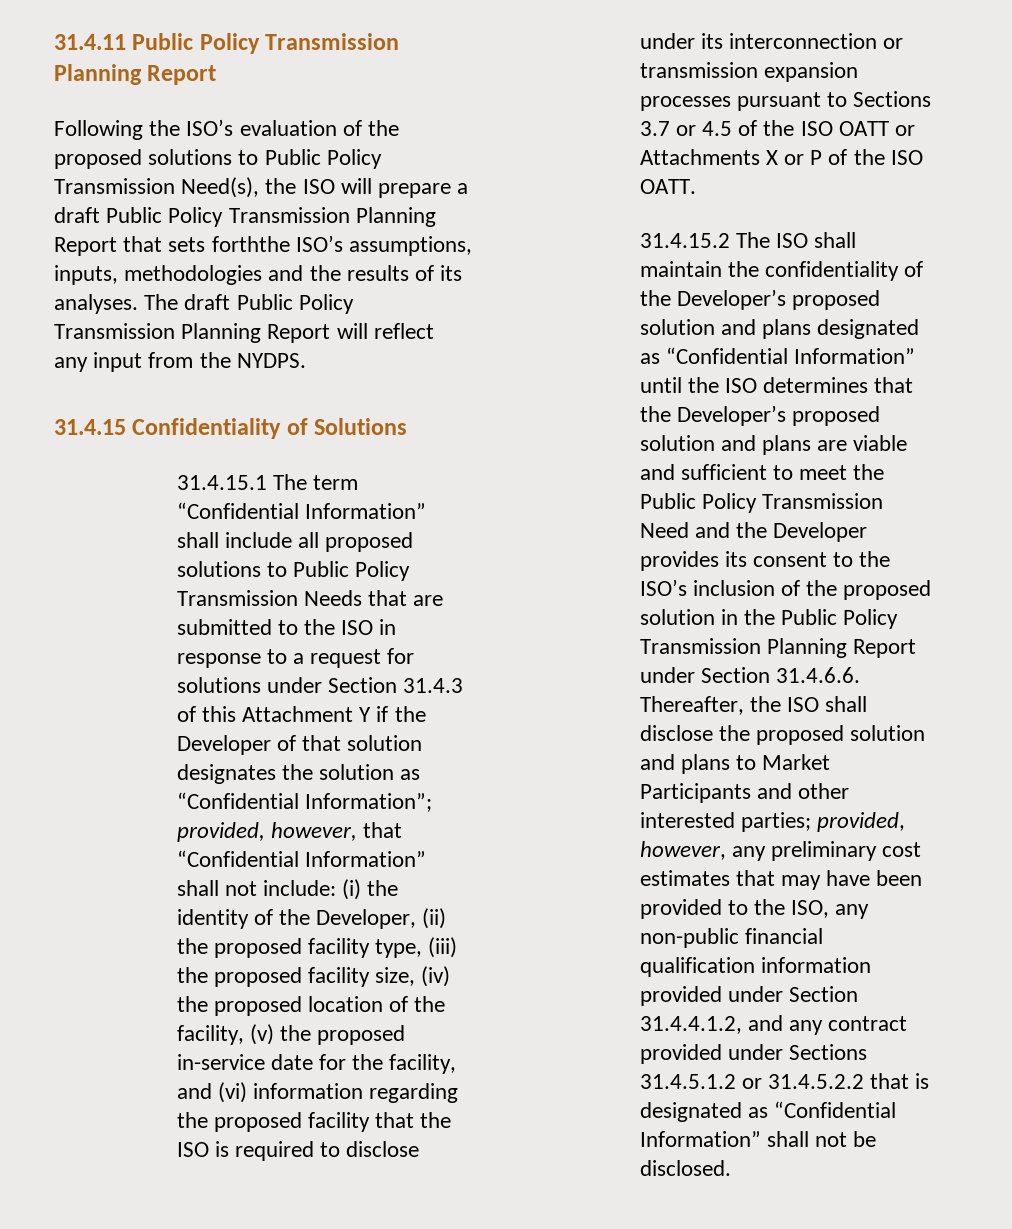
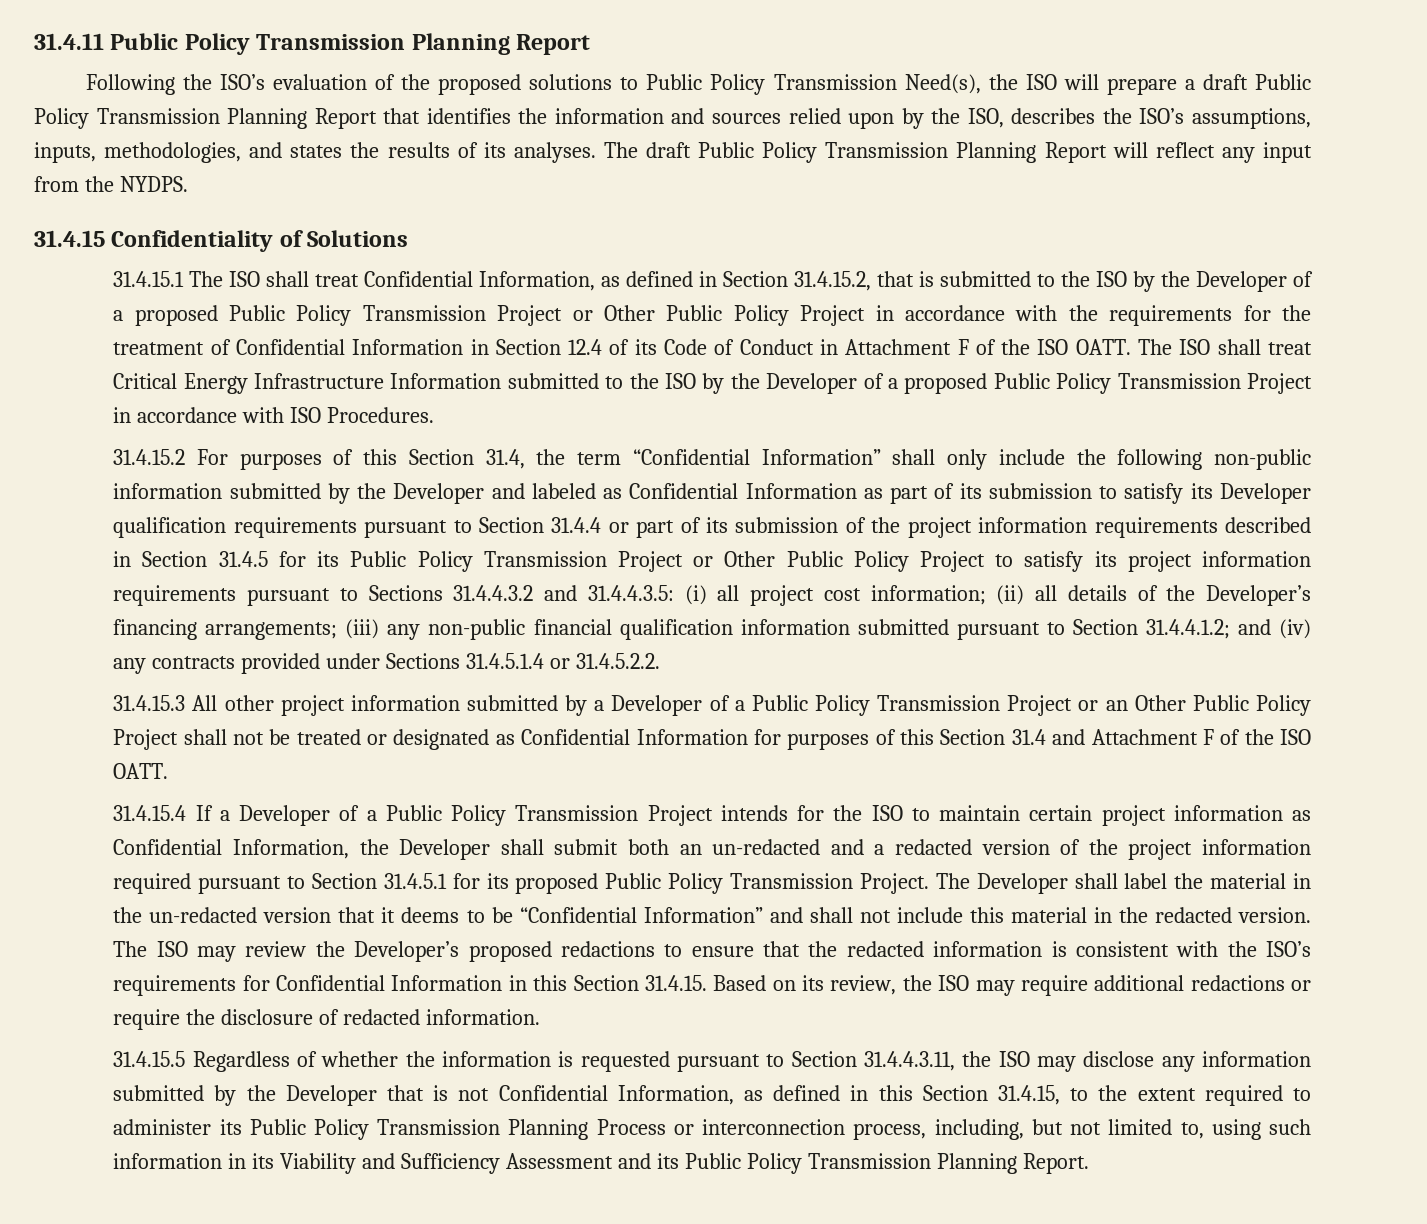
[168,235,473,256] [54,265,304,285] sets forththe ISO’s assumptions, inputs, methodologies and -> [426,108,1311,129] [34,142,343,163] identifies the information and sources relied upon by the ISO, describes the ISO’s assumptions, inputs, methodologies, and states
[312,475,358,490] [176,502,426,519] [176,532,414,552] [176,561,411,581] [176,590,444,606] [176,619,397,635] [176,648,415,668] [176,677,464,693] [176,706,426,722] [176,735,423,755] [176,764,421,784] [176,792,432,812] [176,822,402,842] [176,850,426,867] [176,879,399,900] [176,908,447,929] [176,937,458,958] [176,966,451,987] [176,996,446,1016] [176,1024,406,1045] [176,1054,457,1074] [176,1082,459,1103] [176,1112,452,1132] [176,1141,420,1161] [639,33,904,49] [639,62,858,82] [639,91,932,111] [639,120,916,136] [639,149,923,165] [639,179,696,194] [639,232,857,248] [639,261,924,281] [639,289,880,310] [639,319,920,339] [639,347,915,364] [639,377,914,393] [639,405,880,426] [639,435,908,455] [639,464,885,480] [639,493,883,513] [639,522,868,542] [639,551,891,571] [639,579,932,600] [639,609,899,629] [639,638,916,658] [639,667,860,683] [639,696,868,715] [639,725,926,745] [639,754,831,774] [639,783,849,803] [639,812,905,832] [639,841,922,861] [639,870,923,890] [639,899,870,919] [639,928,823,948] [639,957,871,977] [639,986,858,1006] [639,1015,908,1035] [639,1044,867,1064] [639,1073,930,1089] [639,1101,896,1122] [639,1131,877,1147] [639,1160,731,1176] term “Confidential Information” shall include all proposed solutions to Public Policy Transmission Needs that are submitted to the ISO in response to a request for solutions under Section 31.4.3 of this Attachment Y if the Developer of that solution designates the solution as “Confidential Information”; provided, however, that “Confidential Information” shall not include: (i) the identity of the Developer, (ii) the proposed facility type, (iii) the proposed facility size, (iv) the proposed location of the facility, (v) the proposed in-service date for the facility, and (vi) information regarding the proposed facility that the ISO is required to disclose under its interconnection or transmission expansion processes pursuant to Sections 3.7 or 4.5 of the ISO OATT or Attachments X or P of the ISO OATT. // 31.4.15.2 The ISO shall maintain the confidentiality of the Developer’s proposed solution and plans designated as “Confidential Information” until the ISO determines that the Developer’s proposed solution and plans are viable and sufficient to meet the Public Policy Transmission Need and the Developer provides its consent to the ISO’s inclusion of the proposed solution in the Public Policy Transmission Planning Report under Section 31.4.6.6. Thereafter, the ISO shall disclose the proposed solution and plans to Market Participants and other interested parties; provided, however, any preliminary cost estimates that may have been provided to the ISO, any non-public financial qualification information provided under Section 31.4.4.1.2, and any contract provided under Sections 31.4.5.1.2 or 31.4.5.2.2 that is designated as “Confidential Information” shall not be disclosed. -> [229,271,1313,292] [113,305,1311,326] [113,339,1313,355] [113,373,1312,394] [113,407,435,423] [113,449,1312,470] [113,483,1312,504] [113,517,1312,538] [113,551,1311,572] [113,585,1312,606] [113,619,1311,640] [113,653,660,674] [113,695,1311,716] [113,729,1312,750] [113,763,169,779] [113,805,1311,826] [113,839,1312,860] [113,873,1312,894] [113,907,1312,923] [113,941,1312,962] [113,975,1312,996] [113,1009,540,1030] [113,1051,1311,1072] [113,1085,1312,1106] [113,1119,1312,1140] [113,1153,1089,1174] ISO shall treat Confidential Information, as defined in Section 31.4.15.2, that is submitted to the ISO by the Developer of a proposed Public Policy Transmission Project or Other Public Policy Project in accordance with the requirements for the treatment of Confidential Information in Section 12.4 of its Code of Conduct in Attachment F of the ISO OATT. The ISO shall treat Critical Energy Infrastructure Information submitted to the ISO by the Developer of a proposed Public Policy Transmission Project in accordance with ISO Procedures. // 31.4.15.2 For purposes of this Section 31.4, the term “Confidential Information” shall only include the following non-public information submitted by the Developer and labeled as Confidential Information as part of its submission to satisfy its Developer qualification requirements pursuant to Section 31.4.4 or part of its submission of the project information requirements described in Section 31.4.5 for its Public Policy Transmission Project or Other Public Policy Project to satisfy its project information requirements pursuant to Sections 31.4.4.3.2 and 31.4.4.3.5: (i) all project cost information; (ii) all details of the Developer’s financing arrangements; (iii) any non-public financial qualification information submitted pursuant to Section 31.4.4.1.2; and (iv) any contracts provided under Sections 31.4.5.1.4 or 31.4.5.2.2. // 31.4.15.3 All other project information submitted by a Developer of a Public Policy Transmission Project or an Other Public Policy Project shall not be treated or designated as Confidential Information for purposes of this Section 31.4 and Attachment F of the ISO OATT. // 31.4.15.4 If a Developer of a Public Policy Transmission Project intends for the ISO to maintain certain project information as Confidential Information, the Developer shall submit both an un-redacted and a redacted version of the project information required pursuant to Section 31.4.5.1 for its proposed Public Policy Transmission Project. The Developer shall label the material in the un-redacted version that it deems to be “Confidential Information” and shall not include this material in the redacted version. The ISO may review the Developer’s proposed redactions to ensure that the redacted information is consistent with the ISO’s requirements for Confidential Information in this Section 31.4.15. Based on its review, the ISO may require additional redactions or require the disclosure of redacted information. // 31.4.15.5 Regardless of whether the information is requested pursuant to Section 31.4.4.3.11, the ISO may disclose any information submitted by the Developer that is not Confidential Information, as defined in this Section 31.4.15, to the extent required to administer its Public Policy Transmission Planning Process or interconnection process, including, but not limited to, using such information in its Viability and Sufficiency Assessment and its Public Policy Transmission Planning Report.

